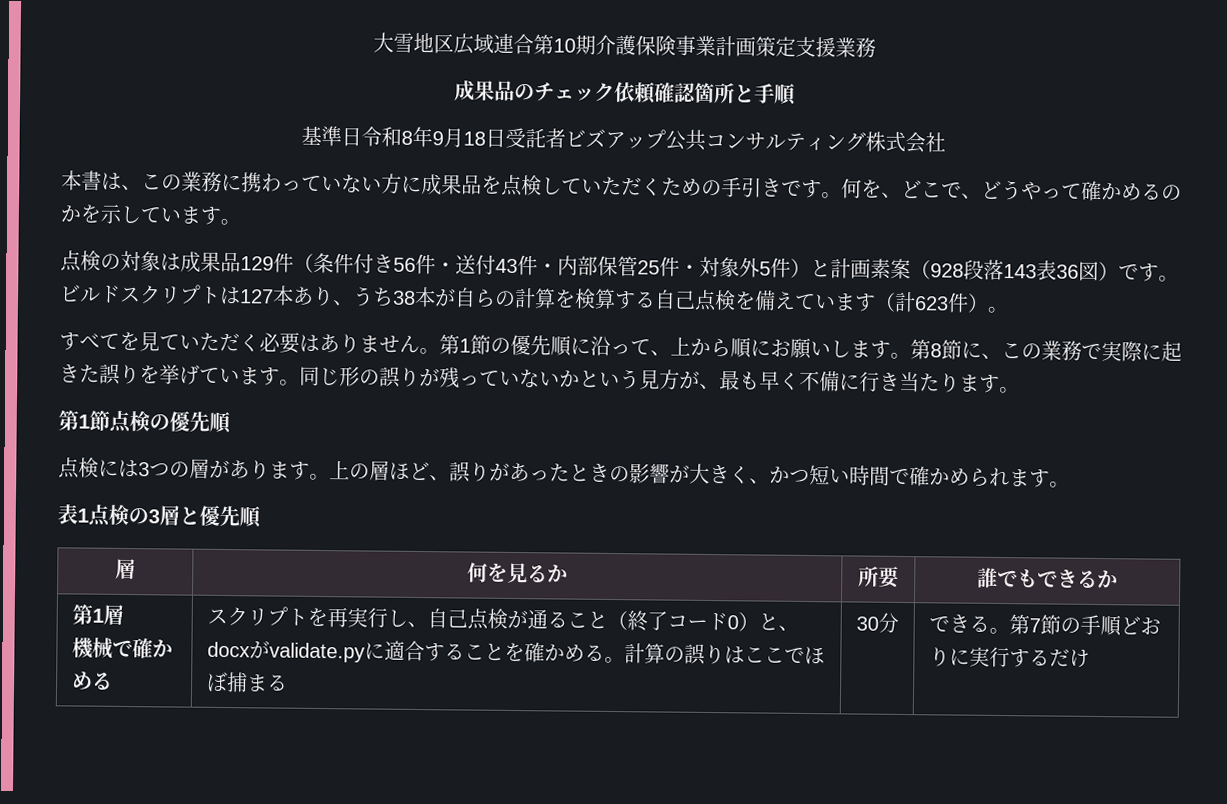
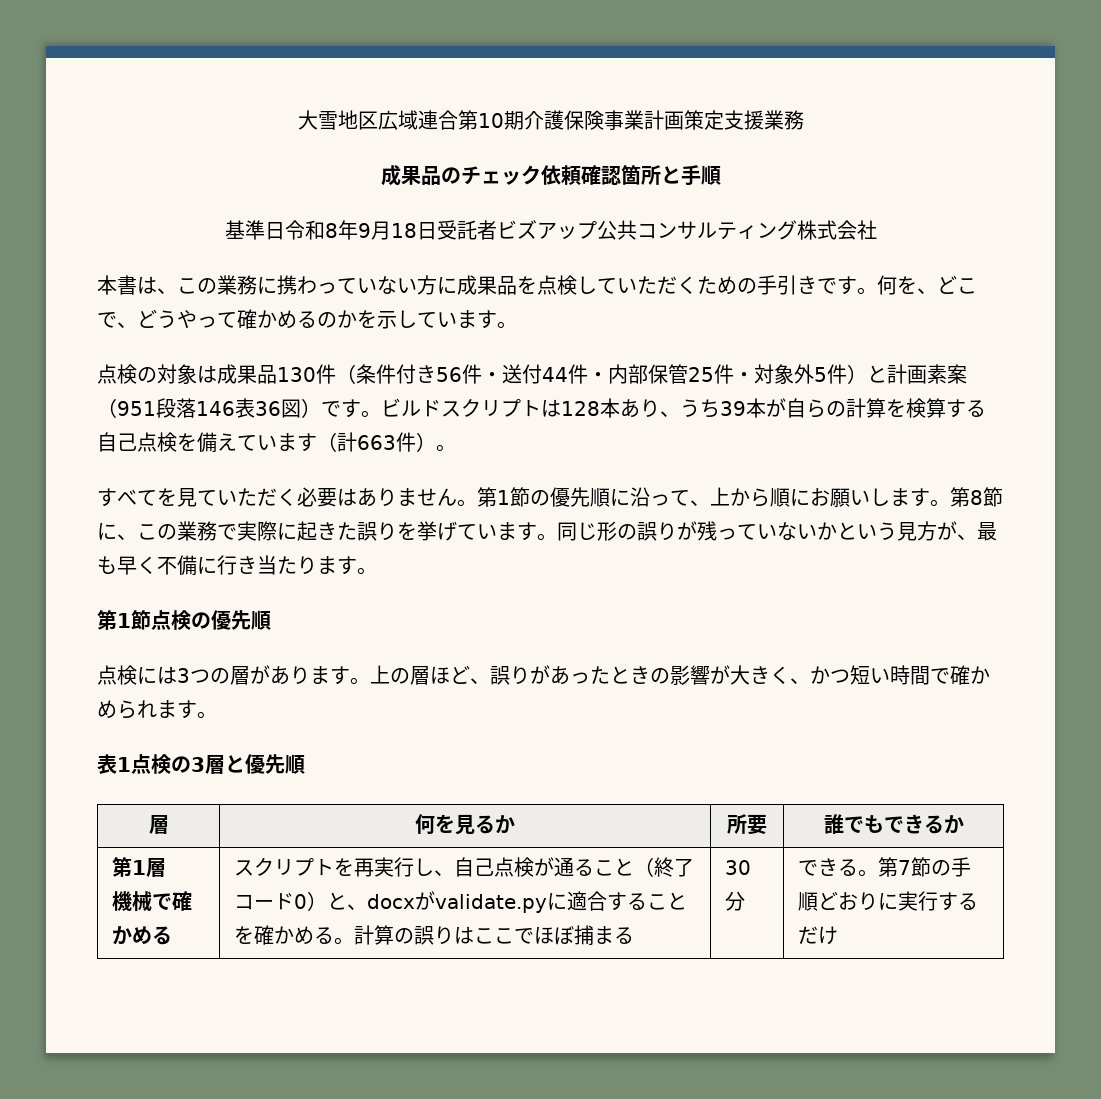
[240,256,274,271] 129 -> [277,367,316,382] 130
[495,258,518,274] 43 -> [542,367,568,382] 44
[930,259,1037,281] 928段落143 -> [117,398,235,418] 951段落146
[239,289,274,304] 127 -> [561,401,600,416] 128
[392,290,416,305] 38 -> [720,401,746,416] 39
[914,296,949,311] 623 -> [357,435,396,450] 663

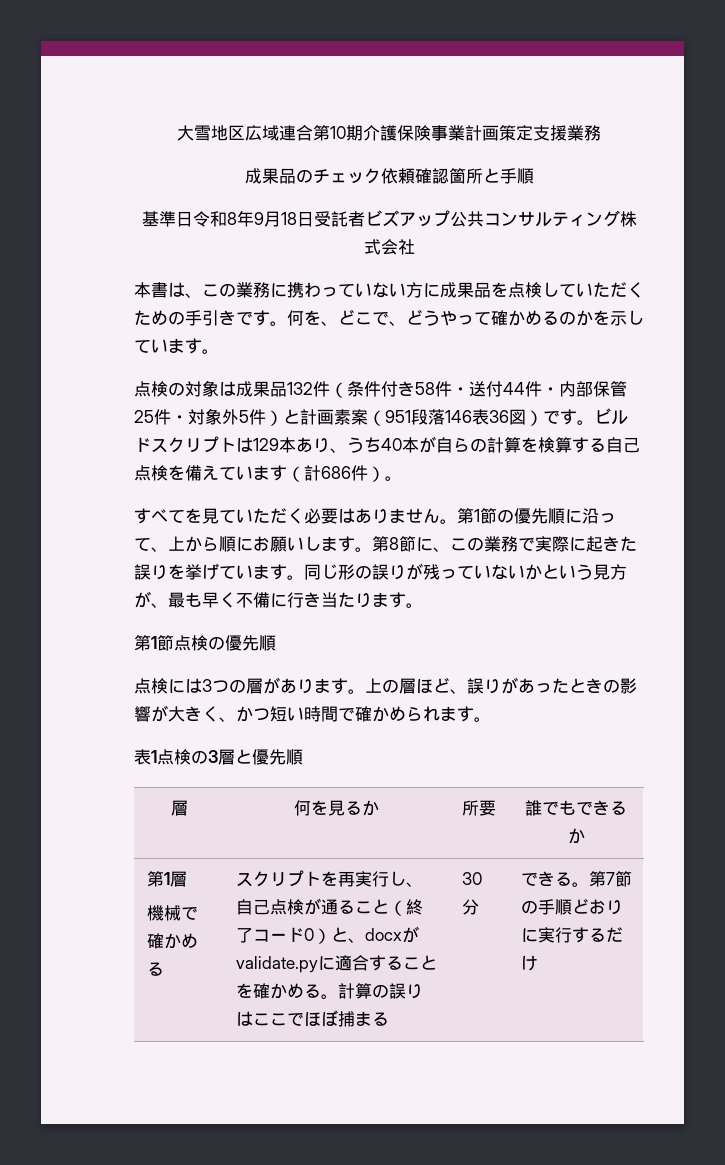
[277,367,316,382] 130 -> [287,382,313,395] 132
[436,367,462,382] 56 -> [415,382,435,395] 58
[561,401,600,416] 128 -> [253,438,279,451] 129
[720,401,746,416] 39 -> [381,438,402,451] 40
[357,435,396,450] 663 -> [321,466,351,479] 686

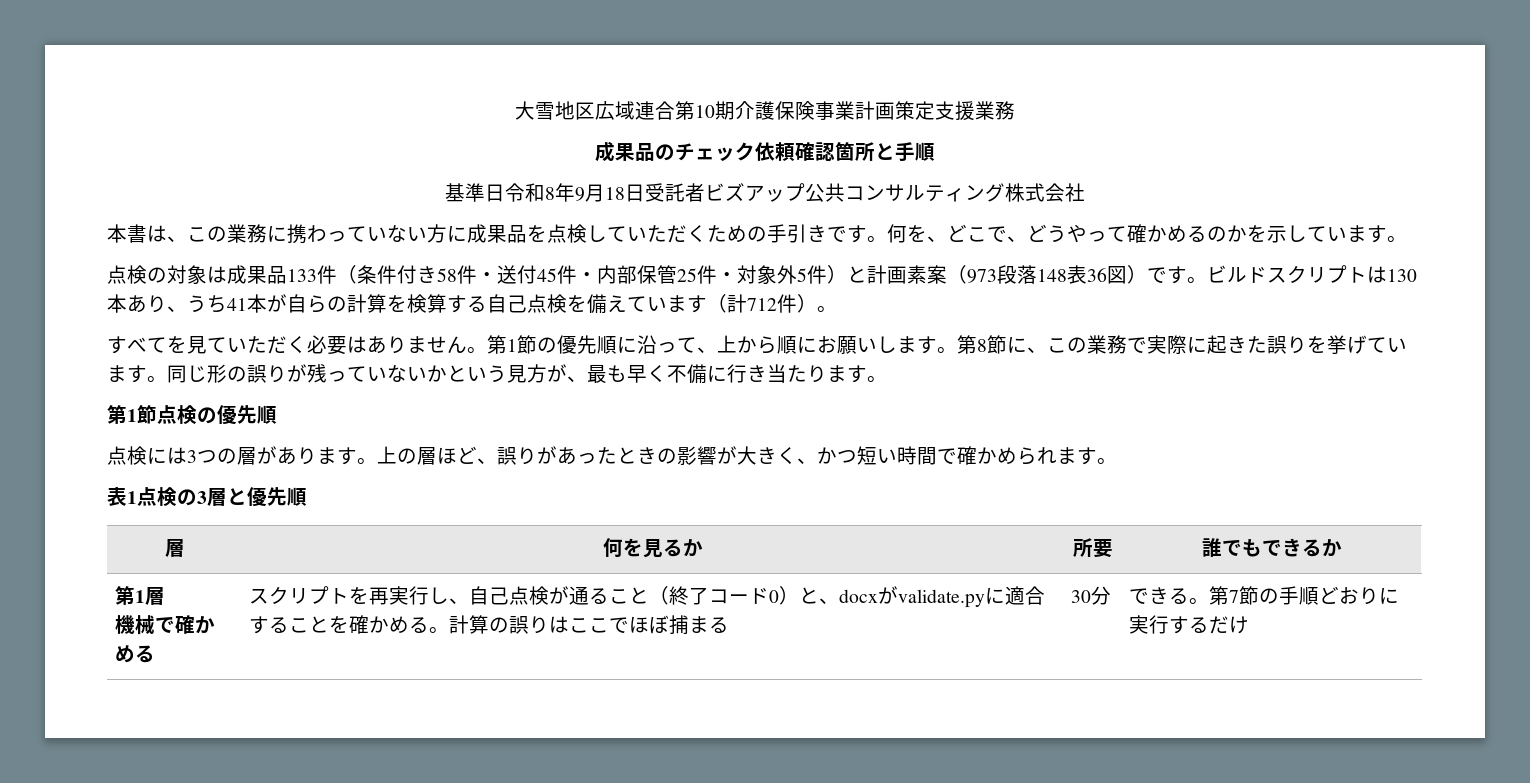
[287,382,313,395] 132 -> [287,269,317,282] 133
[503,382,525,395] 44 -> [537,268,557,282] 45
[385,409,472,425] 951段落146 -> [967,265,1067,284] 973段落148
[253,438,279,451] 129 -> [1387,269,1417,282] 130
[381,438,402,451] 40 -> [227,298,247,311] 41
[321,466,351,479] 686 -> [747,298,777,311] 712

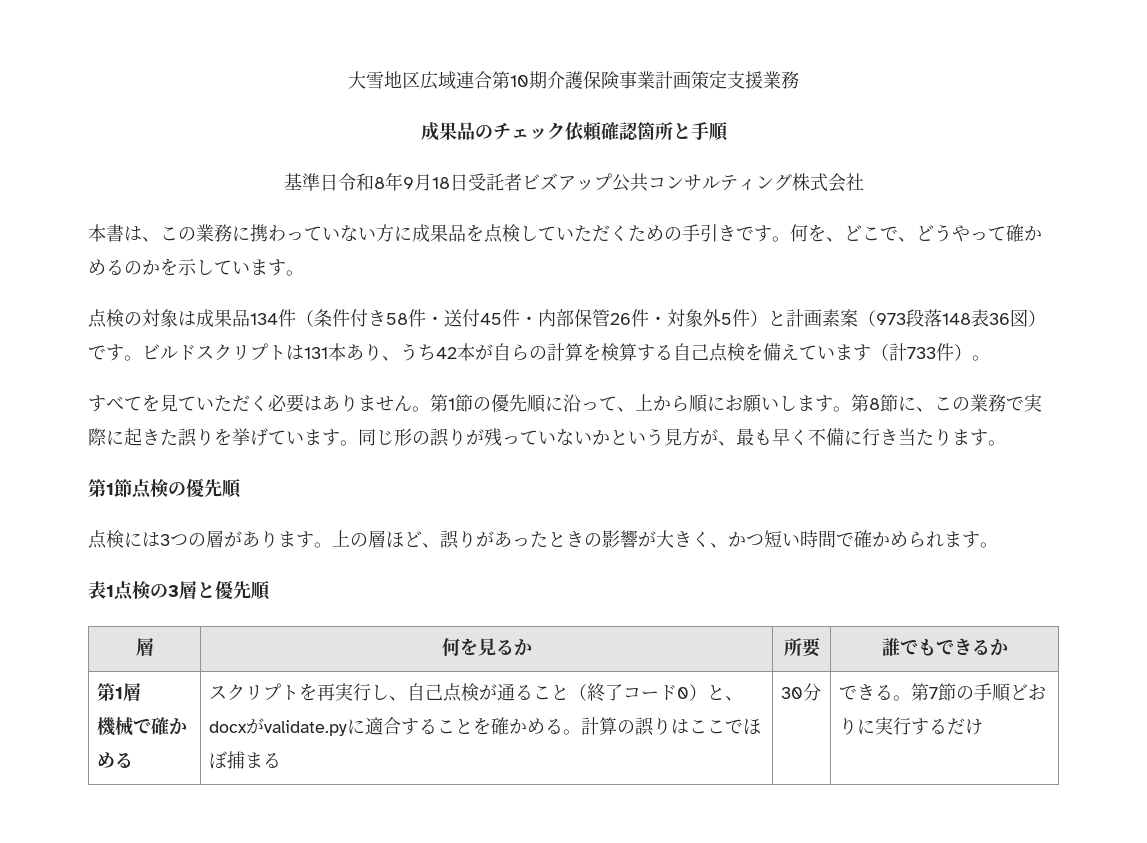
[287,269,317,282] 133 -> [250,313,278,325] 134
[677,268,697,282] 25 -> [610,313,631,325] 26
[1387,269,1417,282] 130 -> [304,347,328,359] 131
[227,298,247,311] 41 -> [436,347,457,359] 42
[747,298,777,311] 712 -> [907,347,936,359] 733

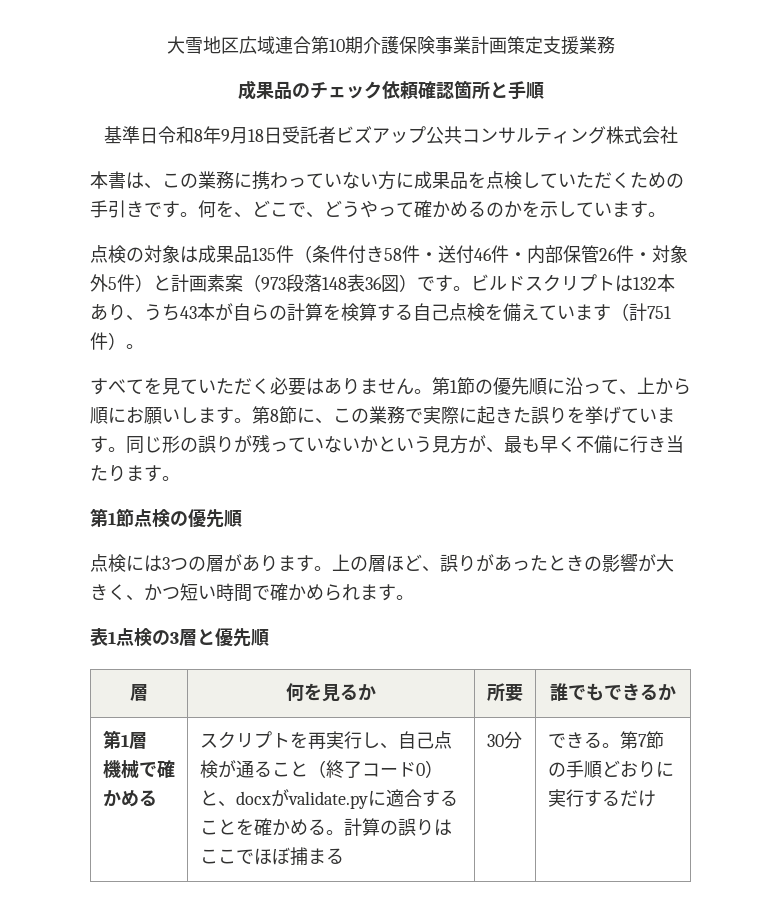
[250,313,278,325] 134 -> [252,248,276,261] 135
[480,313,502,325] 45 -> [474,248,492,261] 46
[304,347,328,359] 131 -> [633,277,657,290] 132
[436,347,457,359] 42 -> [180,306,197,319] 43
[907,347,936,359] 733 -> [647,306,671,319] 751

